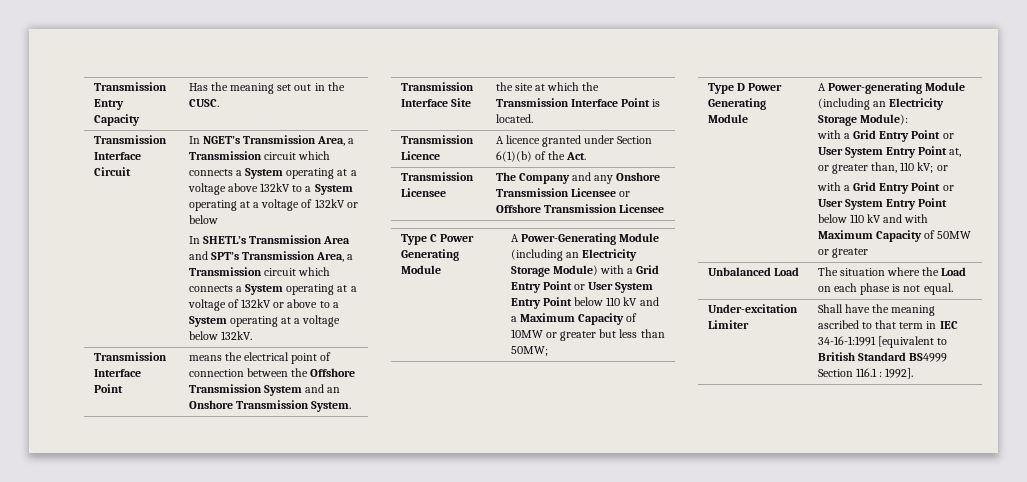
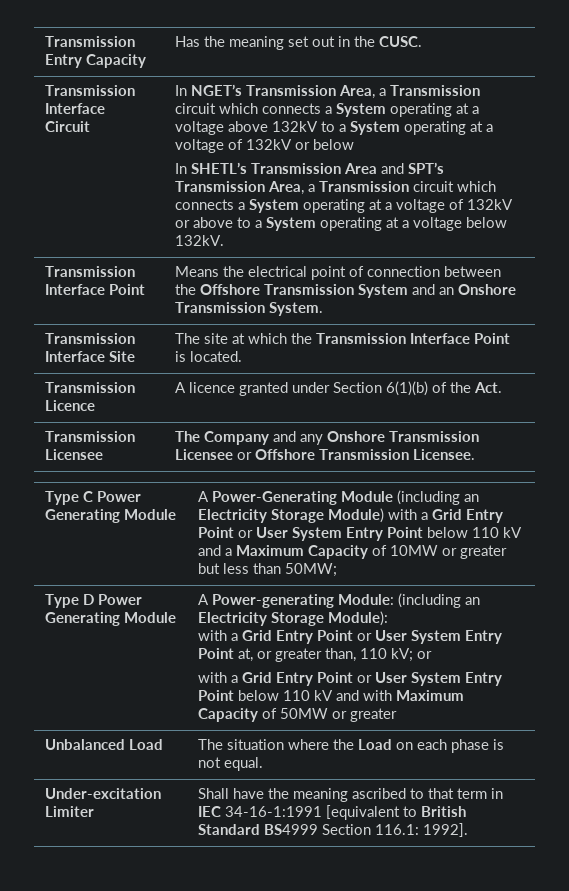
[188,355,222,361] means -> [175,266,220,277] Means
[495,82,513,91] the -> [175,333,201,344] The
[618,204,664,213] Licensee -> [413,449,476,460] Licensee.
[924,82,965,91] Module -> [338,594,395,605] Module:
[855,368,882,377] 116.1 : -> [375,824,420,835] 116.1:

